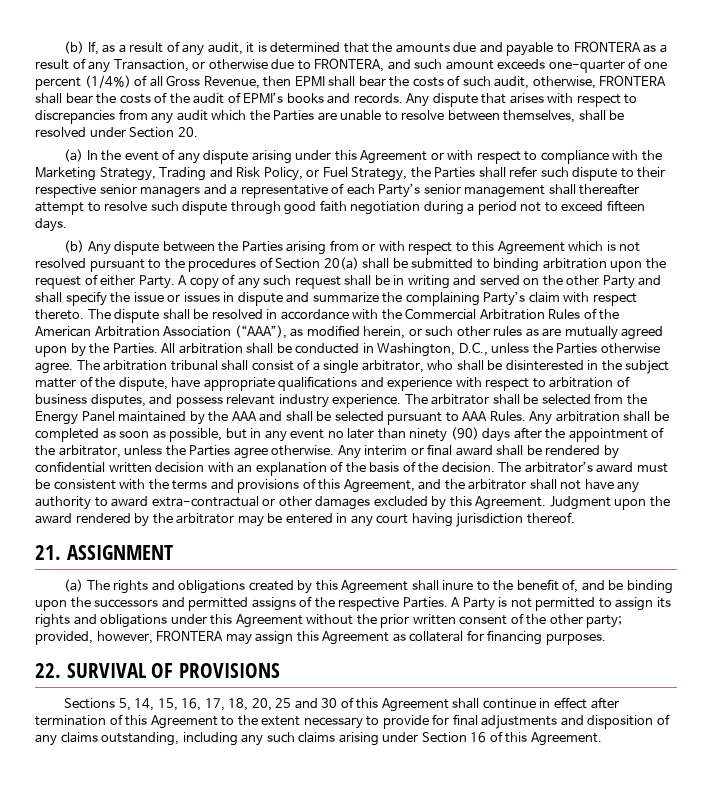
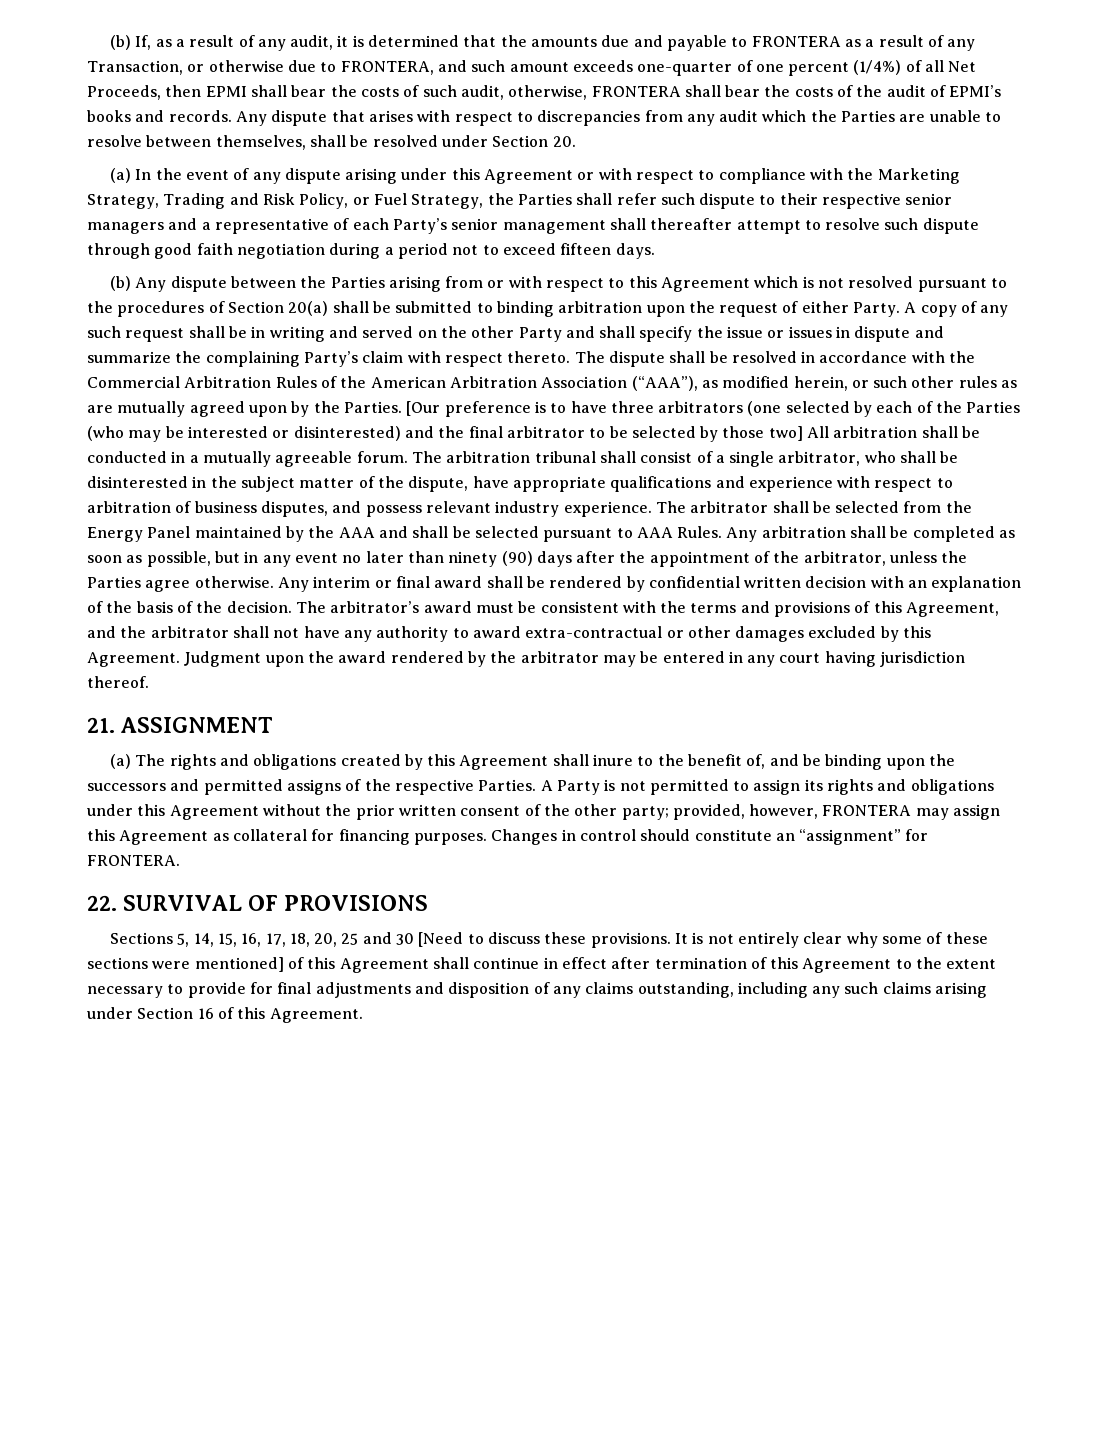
[166,75,260,89] Gross Revenue, -> [948,61,977,72] [87,85,161,100] Net Proceeds,
(158, 348) none -> [406,401,1021,417] [87,426,803,442] [Our preference is to have three arbitrators (one selected by each of the Parties (who may be interested or disinterested) and the final arbitrator to be selected by those two]
[377,342,660,357] [35,362,73,374] Washington, D.C., unless the Parties otherwise agree. -> [189,451,408,467] a mutually agreeable forum.
(606, 639) none -> [491,829,929,845] [87,855,180,866] Changes in control should constitute an “assignment” for FRONTERA.
(338, 703) none -> [418,932,988,948] [87,957,284,972] [Need to discuss these provisions. It is not entirely clear why some of these sections were mentioned]

